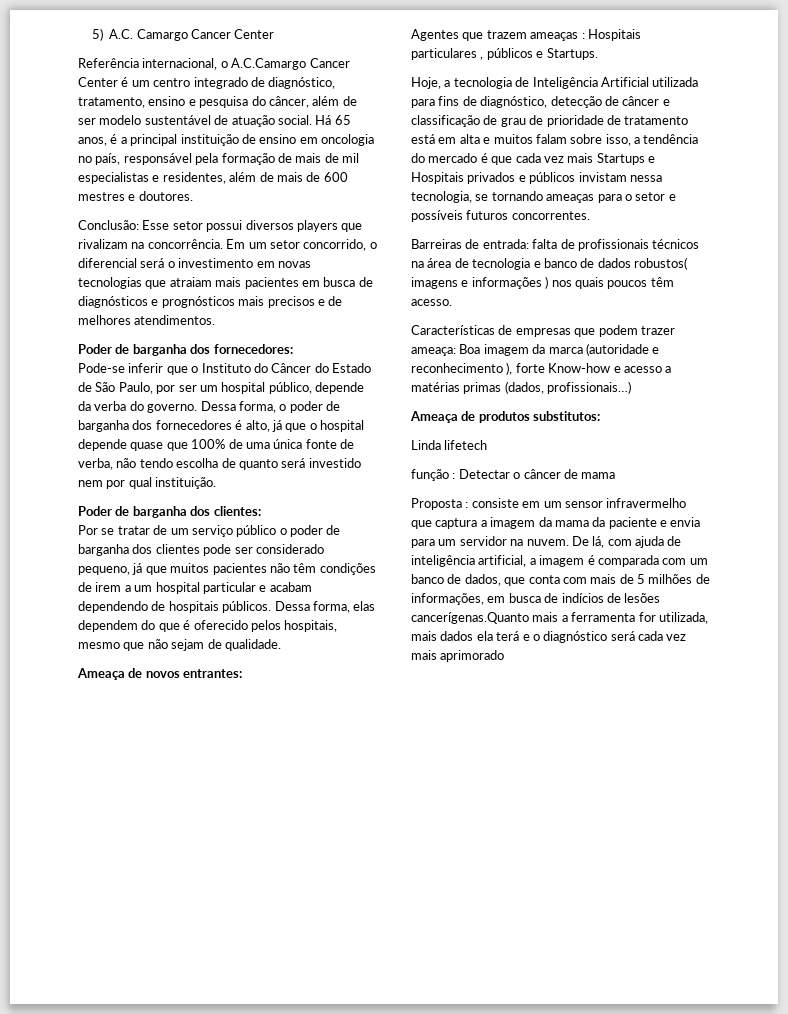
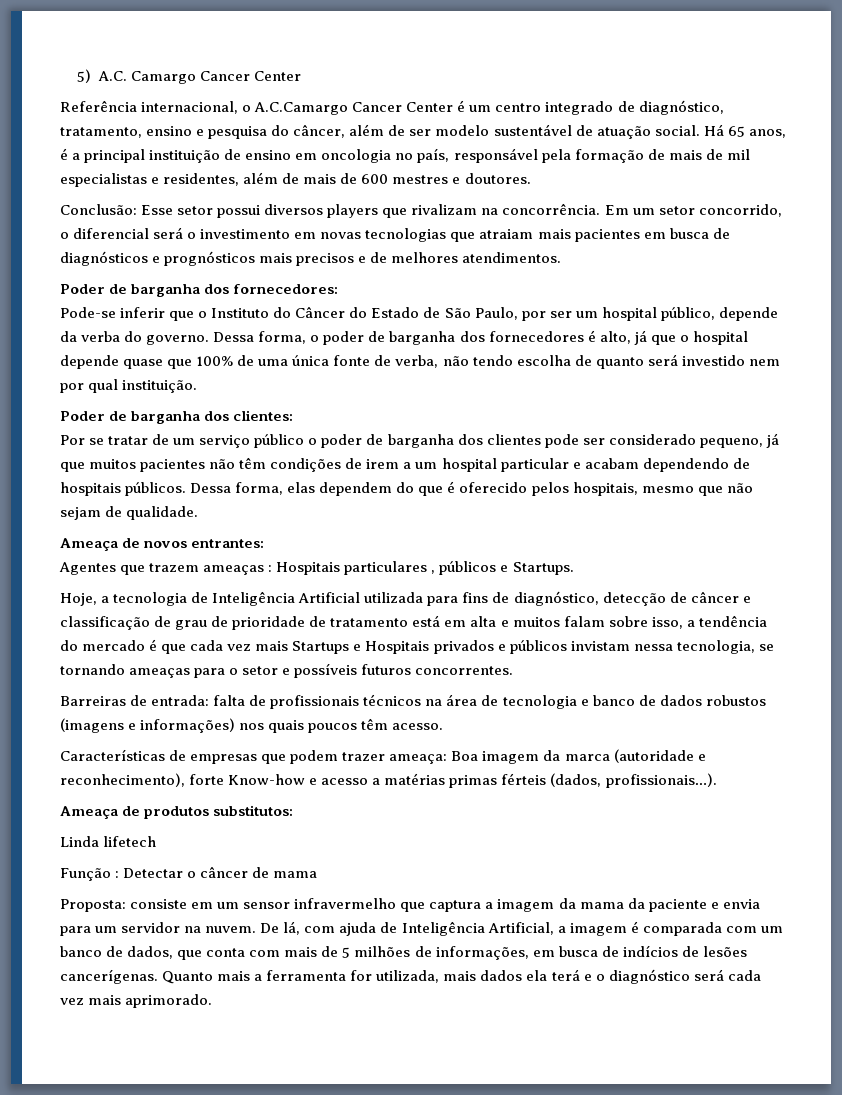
[634,257,688,270] [411,276,549,289] robustos( imagens e informações ) -> [705,695,766,706] [60,718,236,733] robustos (imagens e informações)
[411,362,513,375] reconhecimento ), -> [60,773,185,787] reconhecimento),
[504,381,632,394] (dados, profissionais…) -> [501,773,717,788] férteis (dados, profissionais…).
[411,469,449,481] função -> [60,868,111,881] Função
[411,498,469,510] Proposta : -> [60,899,126,912] Proposta:
[411,555,527,567] inteligência artificial, -> [401,921,554,936] Inteligência Artificial,
[411,612,529,624] cancerígenas.Quanto -> [60,969,214,984] cancerígenas. Quanto
[440,650,505,662] aprimorado -> [125,994,213,1008] aprimorado.

